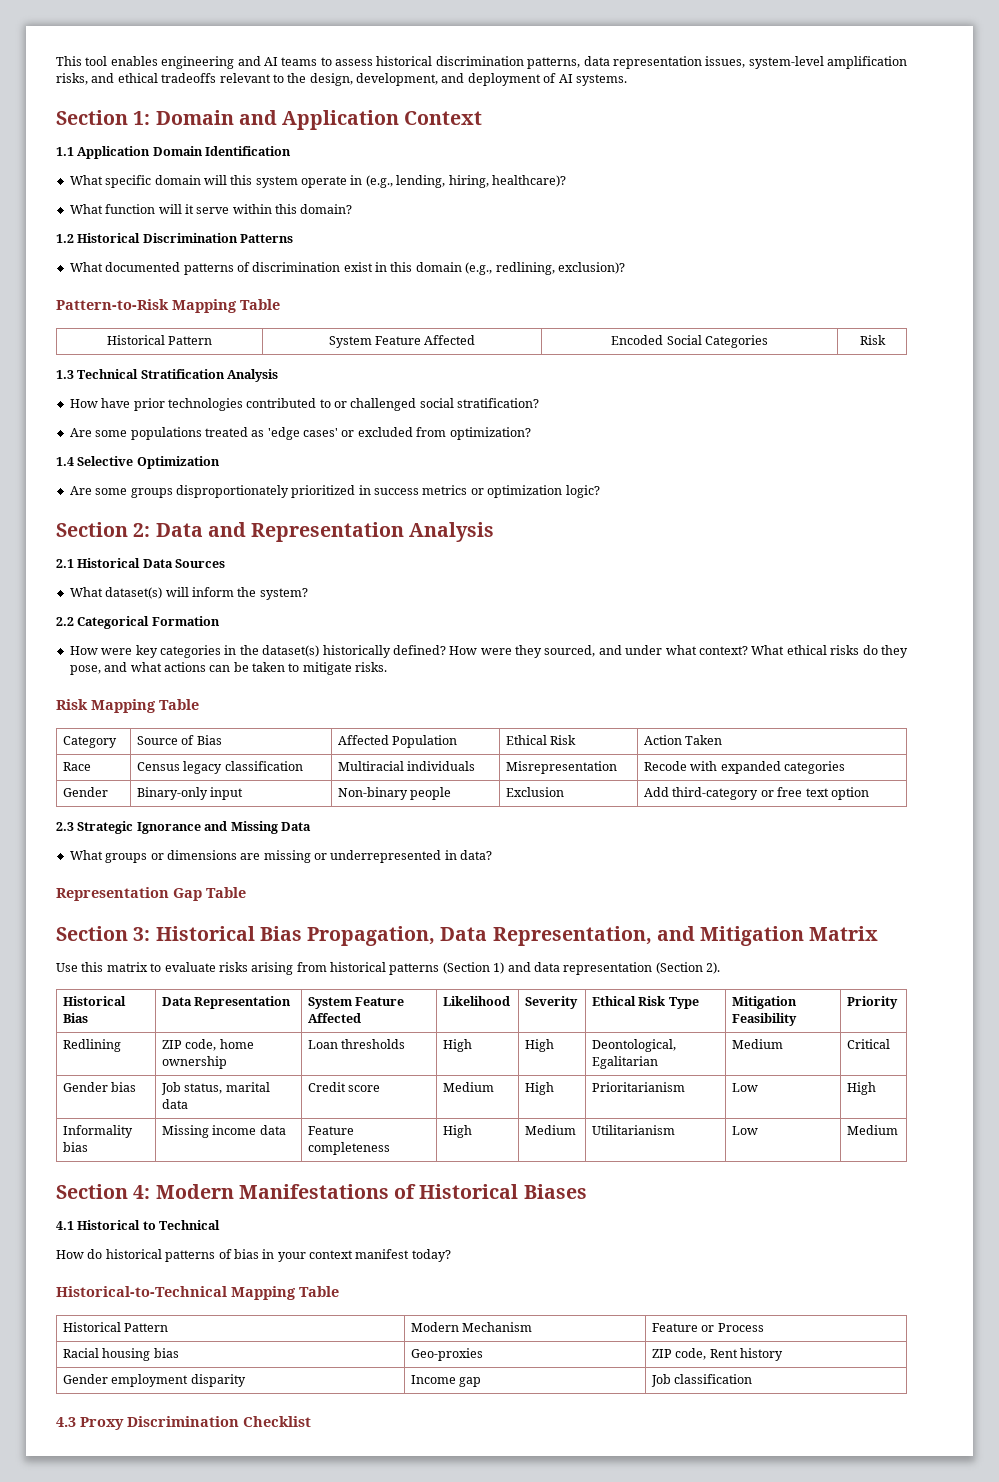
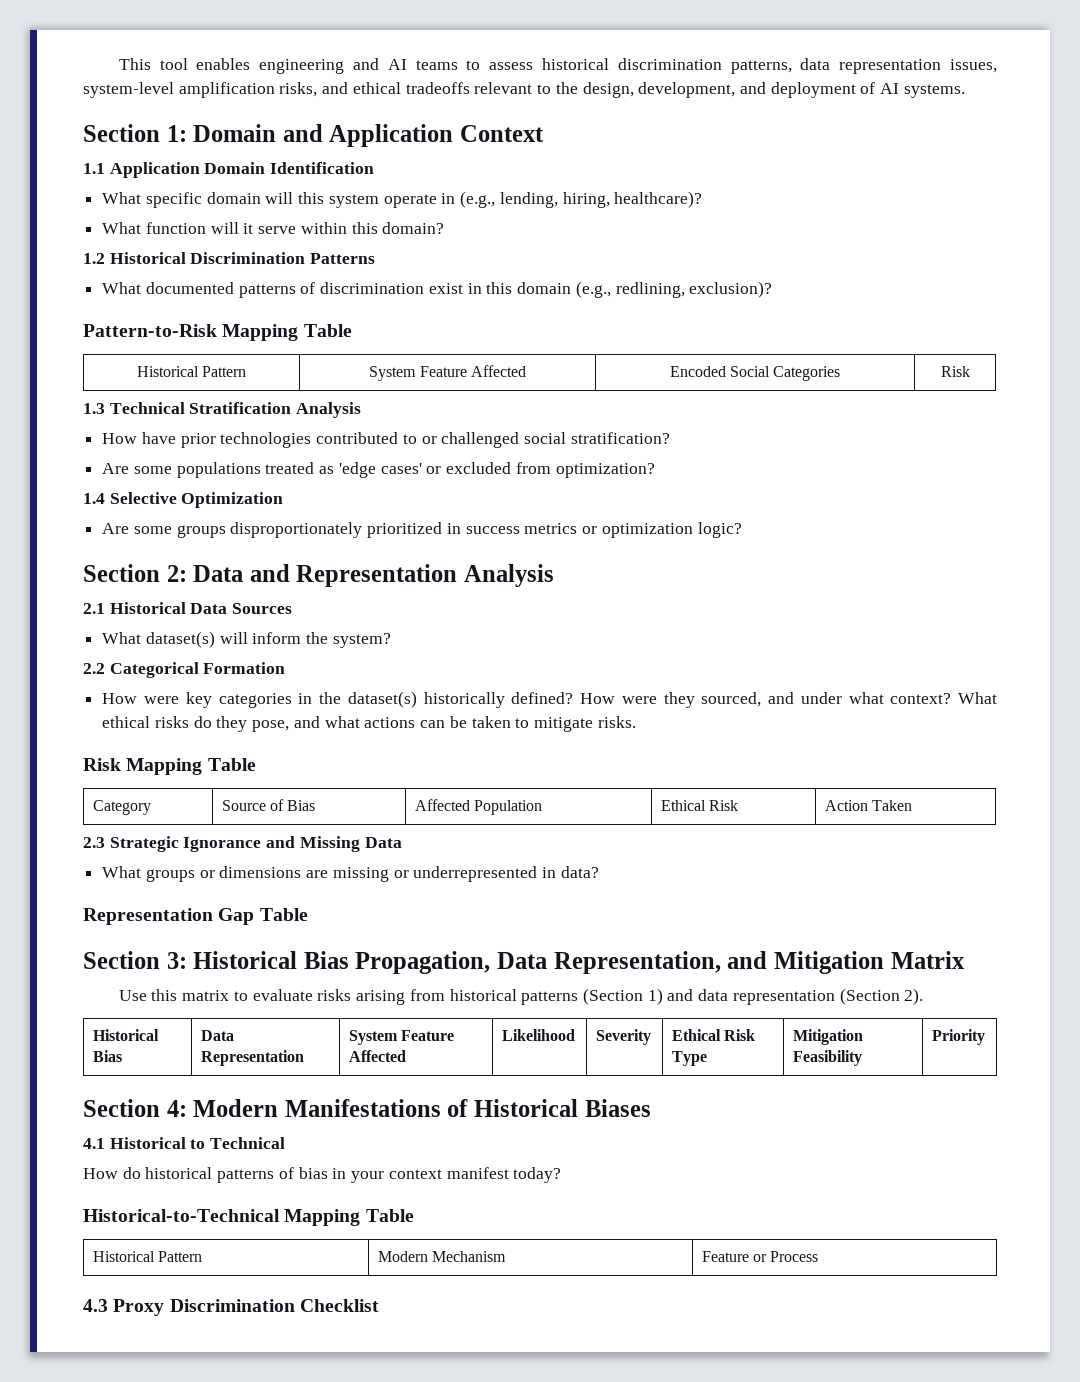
[62,762,91,771] [136,761,303,774] [337,761,476,771] [505,761,617,774] [643,761,846,774] [62,787,108,797] [136,787,244,800] [337,787,452,800] [505,787,564,797] [643,787,869,800] // Race | Census legacy classification | Multiracial individuals | Misrepresentation | Recode with expanded categories // Gender | Binary-only input | Non-binary people | Exclusion | Add third-category or free text option -> (913, 805) none
[62,1039,121,1052] [161,1039,254,1051] [161,1056,227,1069] [307,1039,406,1049] [442,1039,472,1052] [524,1039,554,1052] [591,1039,676,1052] [591,1056,658,1069] [731,1039,783,1049] [846,1039,890,1049] [62,1082,137,1092] [160,1082,270,1095] [161,1099,188,1109] [307,1082,381,1092] [442,1082,494,1092] [524,1082,554,1095] [591,1082,685,1092] [731,1083,758,1092] [846,1082,876,1095] [62,1125,133,1138] [62,1142,88,1152] [161,1125,286,1138] [307,1126,354,1135] [307,1142,390,1155] [442,1125,472,1138] [524,1125,576,1135] [591,1125,675,1135] [731,1126,758,1135] [846,1125,898,1135] // Redlining | ZIP code, home ownership | Loan thresholds | High | High | Deontological, Egalitarian | Medium | Critical // Gender bias | Job status, marital data | Credit score | Medium | High | Prioritarianism | Low | High // Informality bias | Missing income data | Feature completeness | High | Medium | Utilitarianism | Low | Medium -> (985, 1037) none
[62,1348,179,1361] [410,1348,483,1361] [651,1348,784,1361] [62,1374,246,1387] [410,1375,482,1387] [650,1374,753,1387] // Racial housing bias | Geo-proxies | ZIP code, Rent history // Gender employment disparity | Income gap | Job classification -> (819, 1256) none

